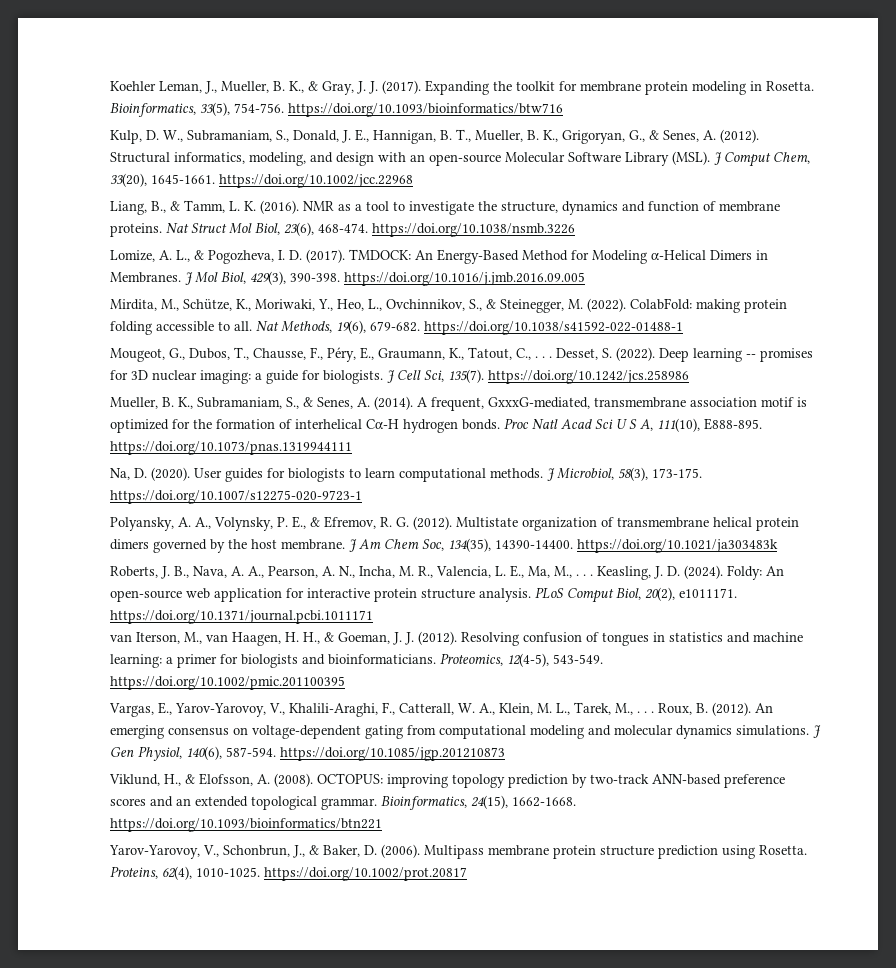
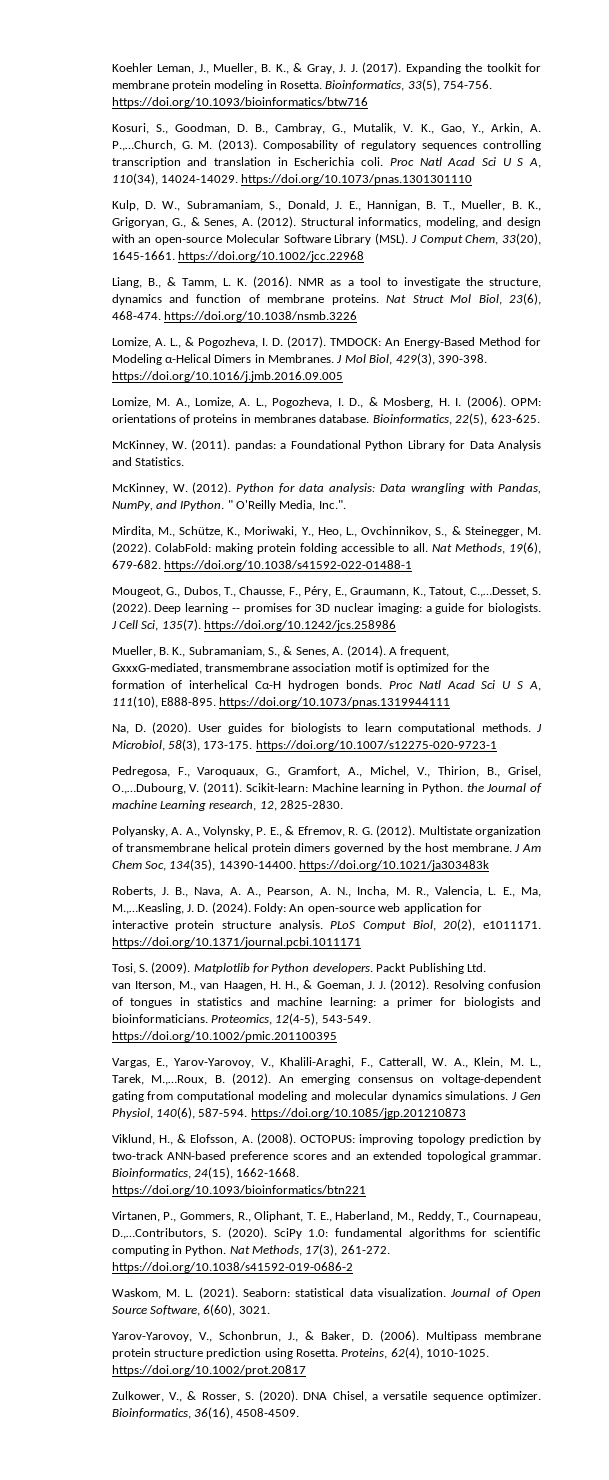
(563, 110) none -> [111,123,541,134] [111,139,541,151] [111,157,541,168] [111,173,473,185] // Kosuri, S., Goodman, D. B., Cambray, G., Mutalik, V. K., Gao, Y., Arkin, A. P.,…Church, G. M. (2013). Composability of regulatory sequences controlling transcription and translation in Escherichia coli. Proc Natl Acad Sci U S A, 110(34), 14024-14029. https://doi.org/10.1073/pnas.1301301110
(585, 279) none -> [111,396,541,408] [111,413,540,425] [111,439,541,451] [111,457,184,466] [111,482,541,494] [111,500,346,511] // Lomize, M. A., Lomize, A. L., Pogozheva, I. D., & Mosberg, H. I. (2006). OPM: orientations of proteins in membranes database. Bioinformatics, 22(5), 623-625. // McKinney, W. (2011). pandas: a Foundational Python Library for Data Analysis and Statistics. // McKinney, W. (2012). Python for data analysis: Data wrangling with Pandas, NumPy, and IPython. " O'Reilly Media, Inc.".
[515,348,598,360] C., . . . Desset, -> [469,587,529,597] C.,…Desset,
(362, 497) none -> [111,766,541,777] [111,782,543,794] [111,800,344,811] // Pedregosa, F., Varoquaux, G., Gramfort, A., Michel, V., Thirion, B., Grisel, O.,…Dubourg, V. (2011). Scikit-learn: Machine learning in Python. the Journal of machine Learning research, 12, 2825-2830.
[553,566,651,580] M., . . . Keasling, -> [111,903,184,914] M.,…Keasling,
(373, 617) none -> [111,962,486,974] // Tosi, S. (2009). Matplotlib for Python developers. Packt Publishing Ltd.
[614,703,692,715] M., . . . Roux, -> [151,1075,208,1085] M.,…Roux,
(382, 825) none -> [111,1211,541,1222] [111,1227,541,1239] [111,1244,390,1256] [111,1262,353,1273] [111,1287,541,1299] [111,1304,270,1316] // Virtanen, P., Gommers, R., Oliphant, T. E., Haberland, M., Reddy, T., Cournapeau, D.,…Contributors, S. (2020). SciPy 1.0: fundamental algorithms for scientific computing in Python. Nat Methods, 17(3), 261-272. https://doi.org/10.1038/s41592-019-0686-2 // Waskom, M. L. (2021). Seaborn: statistical data visualization. Journal of Open Source Software, 6(60), 3021.
(467, 874) none -> [111,1390,541,1402] [111,1407,300,1419] // Zulkower, V., & Rosser, S. (2020). DNA Chisel, a versatile sequence optimizer. Bioinformatics, 36(16), 4508-4509.

